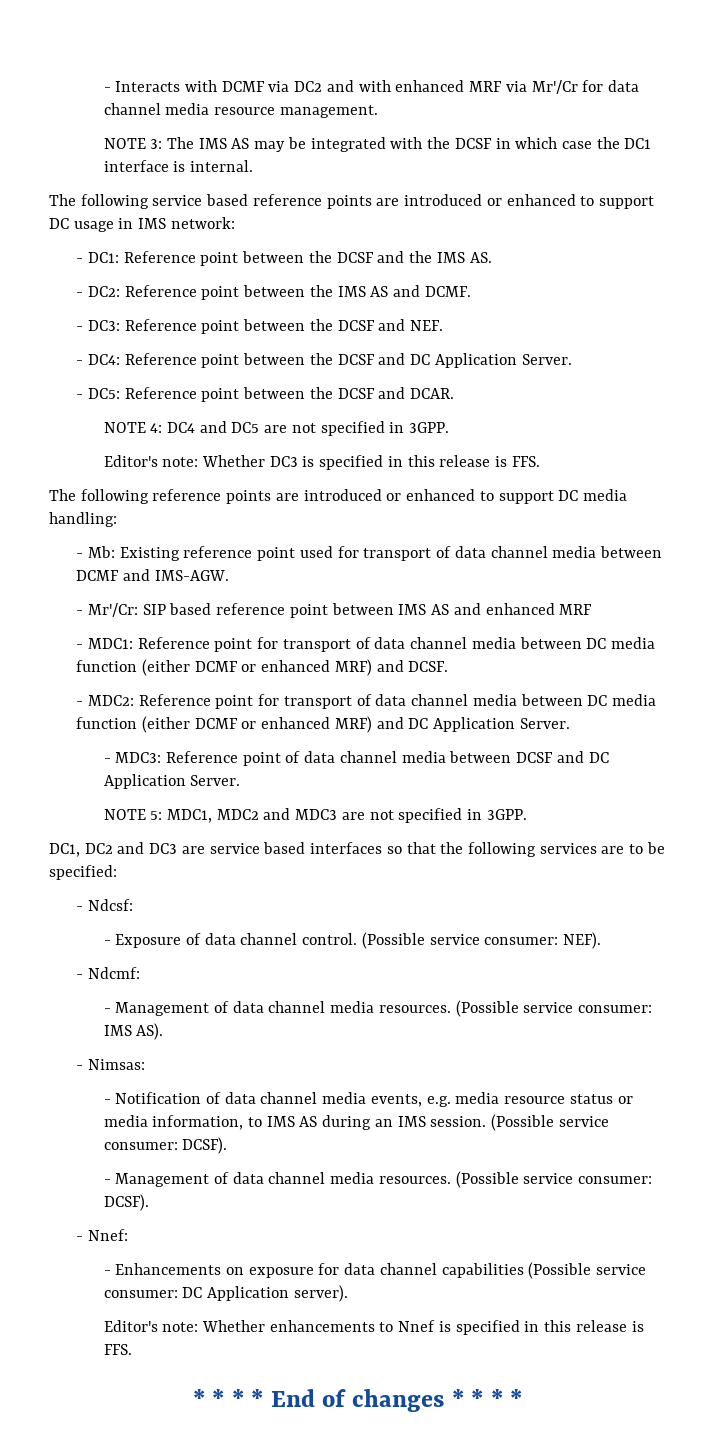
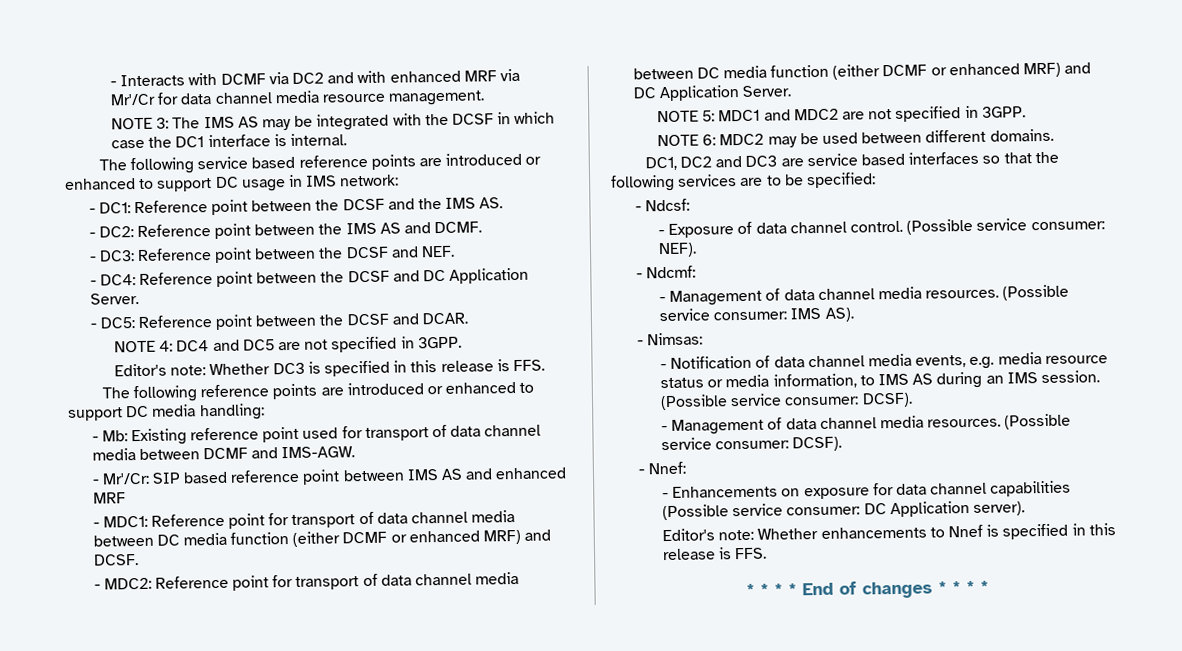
[103,751,609,766] [103,774,241,789] [103,808,527,823] - MDC3: Reference point of data channel media between DCSF and DC Application Server. // NOTE 5: MDC1, MDC2 and MDC3 are not specified in 3GPP. -> [657,105,1026,123] [657,128,1054,148] NOTE 5: MDC1 and MDC2 are not specified in 3GPP. // NOTE 6: MDC2 may be used between different domains.

